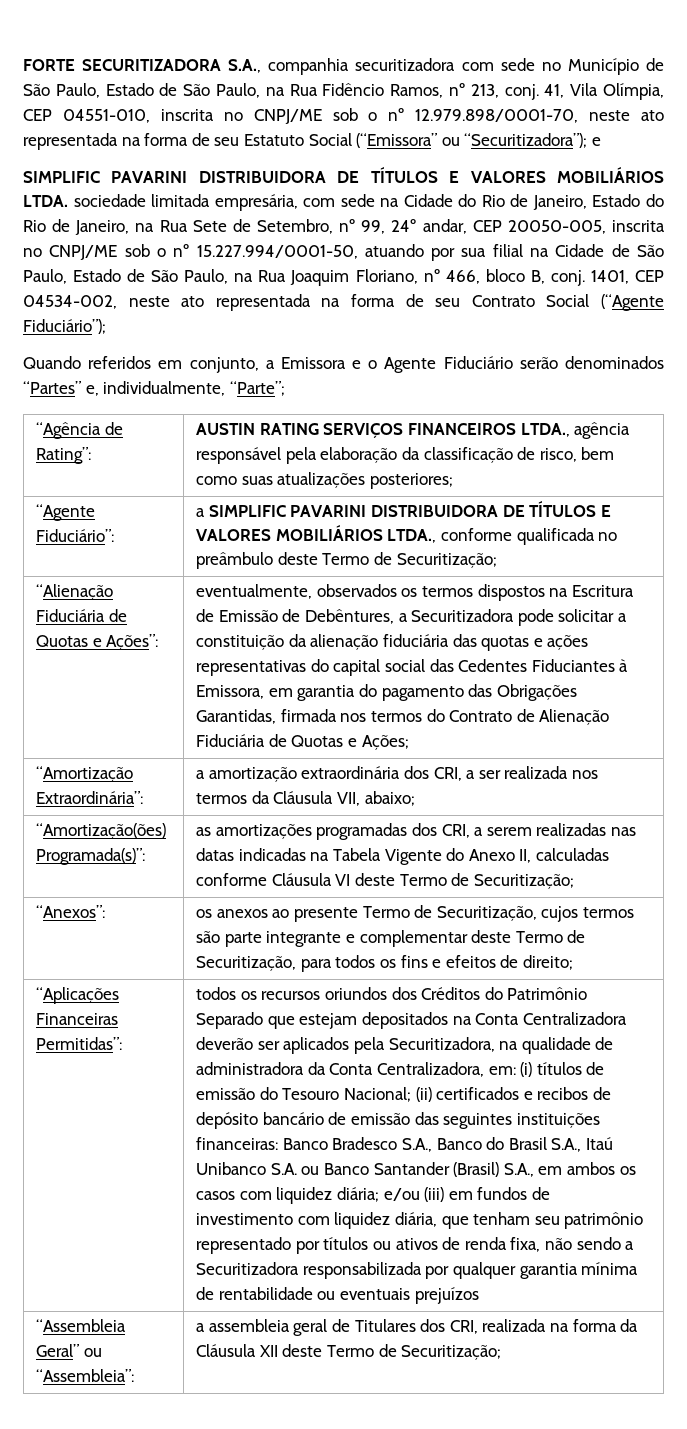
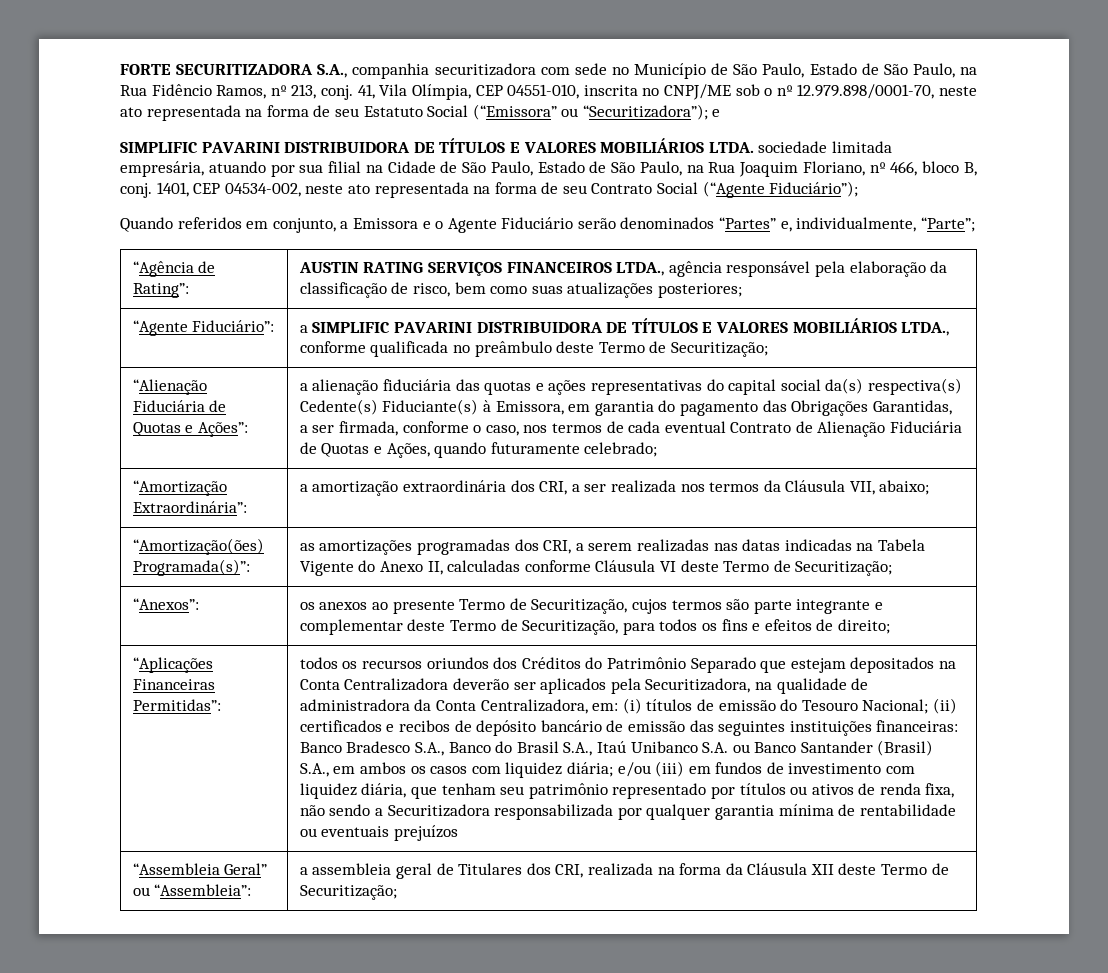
[303,194,664,210] [23,219,666,235] [23,244,358,260] com sede na Cidade do Rio de Janeiro, Estado do Rio de Janeiro, na Rua Sete de Setembro, nº 99, 24º andar, CEP 20050-005, inscrita no CNPJ/ME sob o nº 15.227.994/0001-50, -> (204, 169) none
[196,584,634,601] [196,609,627,626] [196,634,307,650] eventualmente, observados os termos dispostos na Escritura de Emissão de Debêntures, a Securitizadora pode solicitar a constituição da -> [299,383,308,391] a
[429,659,615,672] das Cedentes Fiduciantes -> [825,378,962,395] [299,399,479,415] da(s) respectiva(s) Cedente(s) Fiduciante(s)
[280,709,445,722] firmada nos termos do -> [299,421,726,436] a ser firmada, conforme o caso, nos termos de cada eventual
[361,735,409,750] Ações; -> [386,442,658,458] Ações, quando futuramente celebrado;

